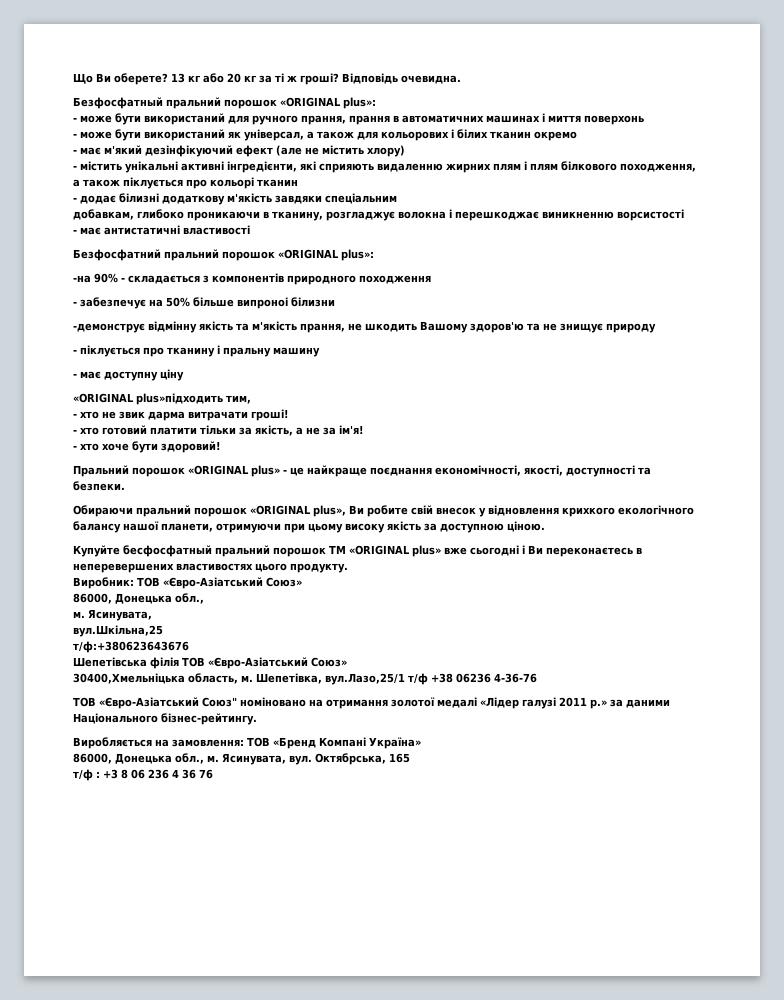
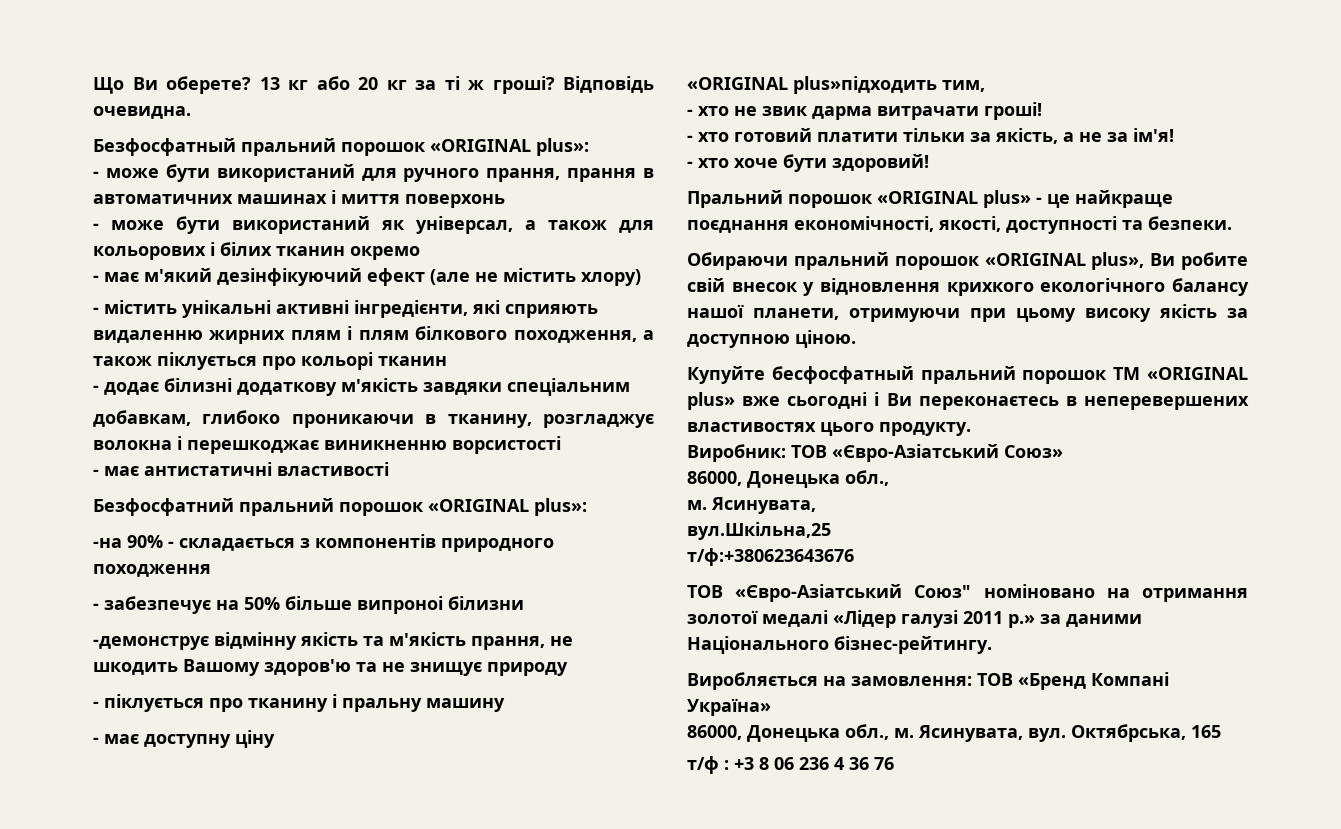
[73,657,347,669] [73,673,537,685] // Шепетівська філія ТОВ «Євро-Азіатський Союз» // 30400,Хмельніцька область, м. Шепетівка, вул.Лазо,25/1 т/ф +38 06236 4-36-76 -> (854, 557) none

